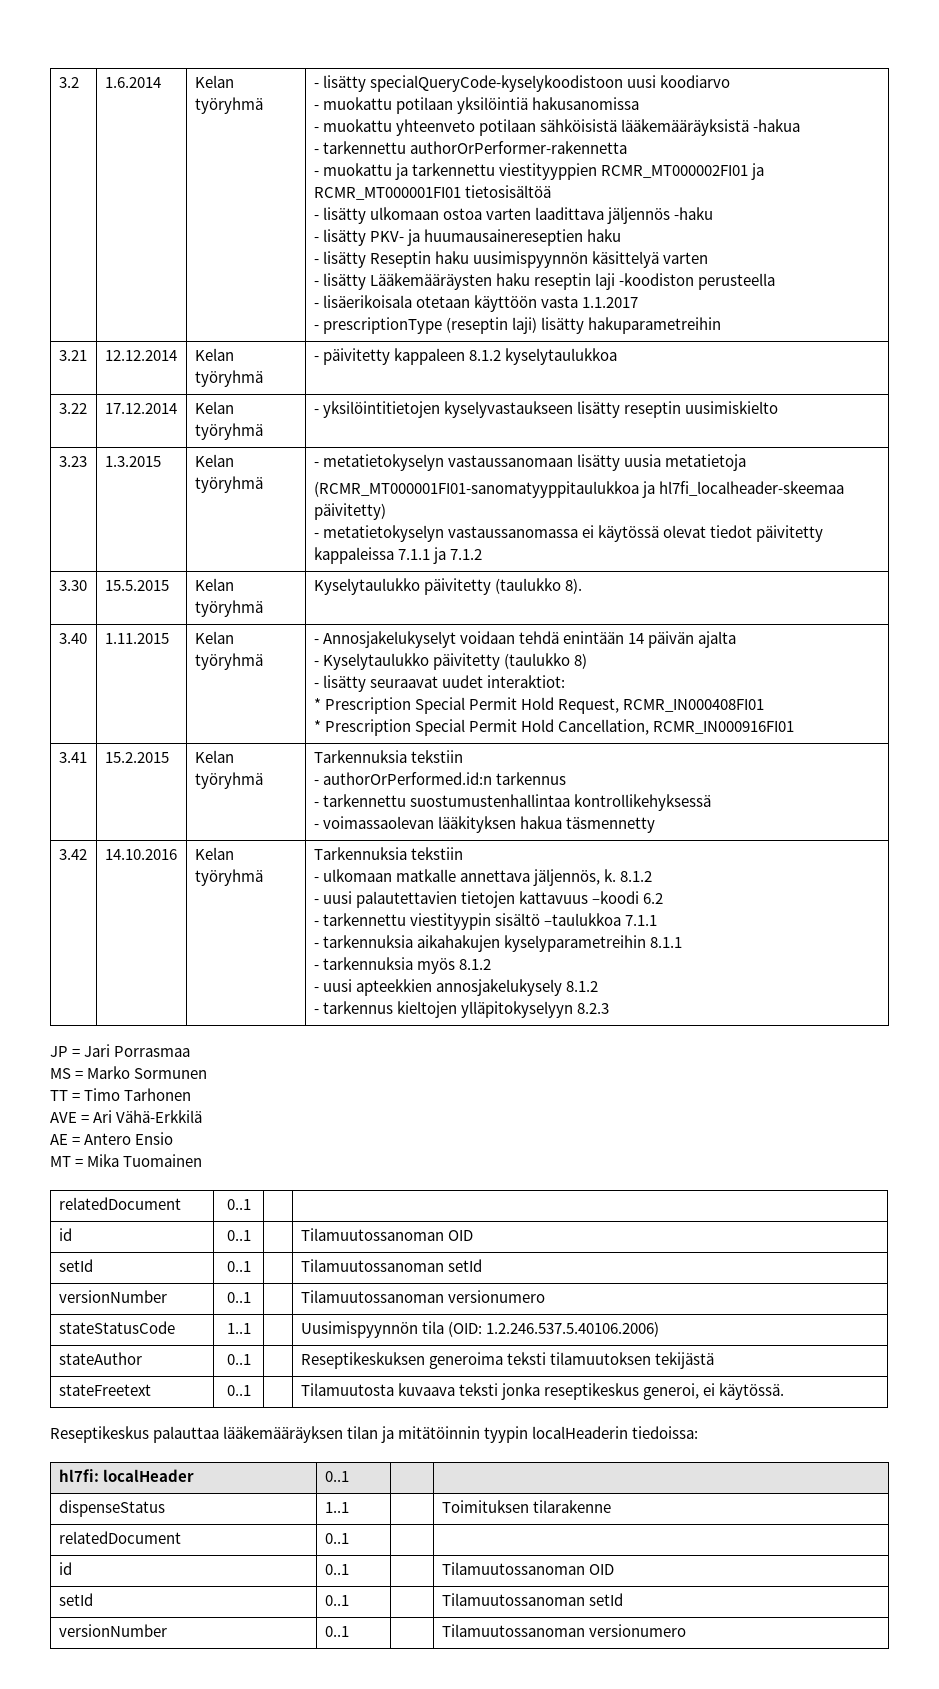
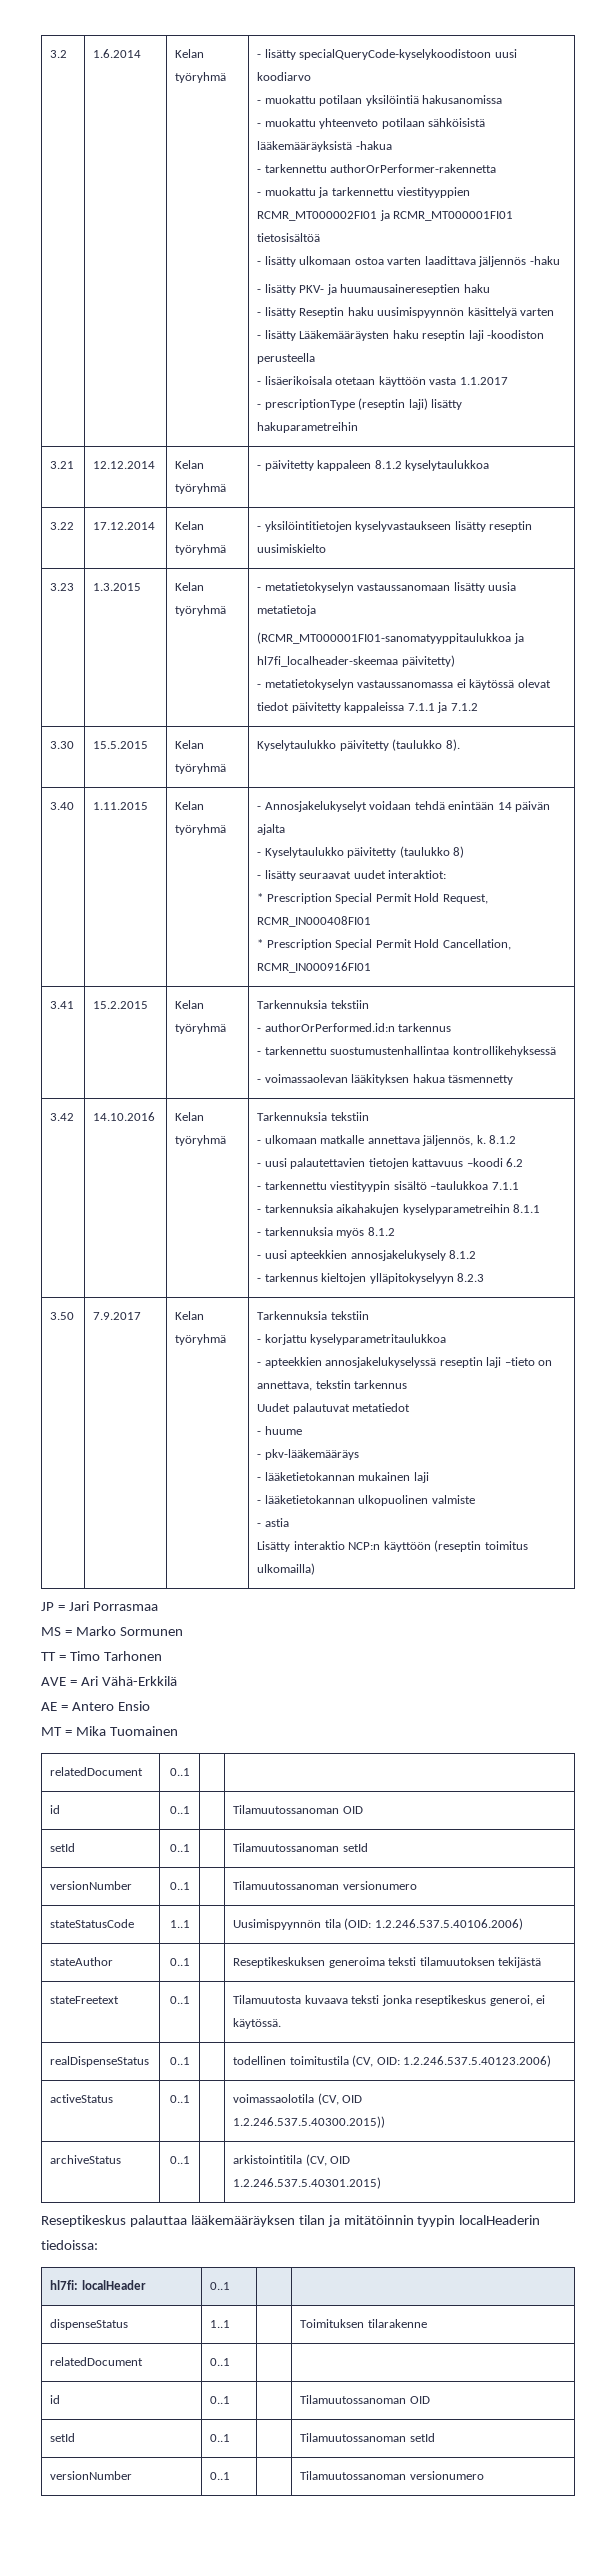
(609, 1008) none -> [50,1312,75,1320] [93,1312,142,1320] [175,1311,205,1320] [175,1334,227,1345] [257,1311,369,1320] [257,1334,447,1345] [257,1357,553,1368] [257,1380,408,1391] [257,1403,411,1414] [257,1426,302,1435] [257,1449,359,1460] [257,1472,429,1483] [257,1495,475,1506] [257,1518,289,1527] [257,1540,528,1552] [257,1563,316,1575] // 3.50 | 7.9.2017 | Kelan työryhmä | Tarkennuksia tekstiin // - korjattu kyselyparametritaulukkoa // - apteekkien annosjakelukyselyssä reseptin laji –tieto on annettava, tekstin tarkennus // Uudet palautuvat metatiedot // - huume // - pkv-lääkemääräys // - lääketietokannan mukainen laji // - lääketietokannan ulkopuolinen valmiste // - astia // Lisätty interaktio NCP:n käyttöön (reseptin toimitus ulkomailla)
(785, 1391) none -> [50,2056,150,2067] [169,2057,190,2065] [233,2055,552,2067] [50,2094,114,2103] [169,2095,190,2103] [233,2093,363,2105] [233,2116,386,2128] [50,2155,122,2164] [169,2156,190,2164] [233,2154,351,2166] [233,2177,382,2189] // realDispenseStatus | 0..1 | | todellinen toimitustila (CV, OID: 1.2.246.537.5.40123.2006) // activeStatus | 0..1 | | voimassaolotila (CV, OID // 1.2.246.537.5.40300.2015)) // archiveStatus | 0..1 | | arkistointitila (CV, OID // 1.2.246.537.5.40301.2015)

